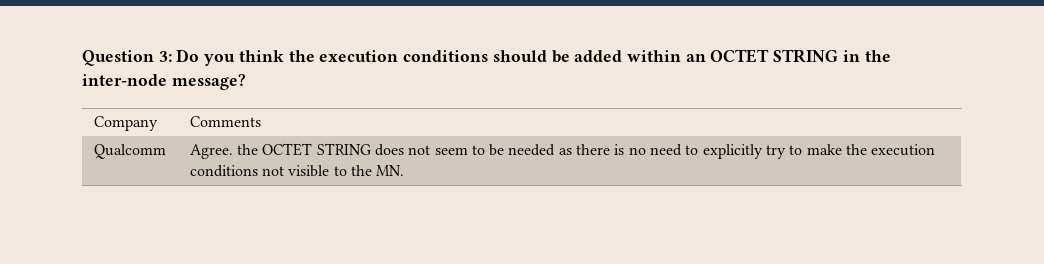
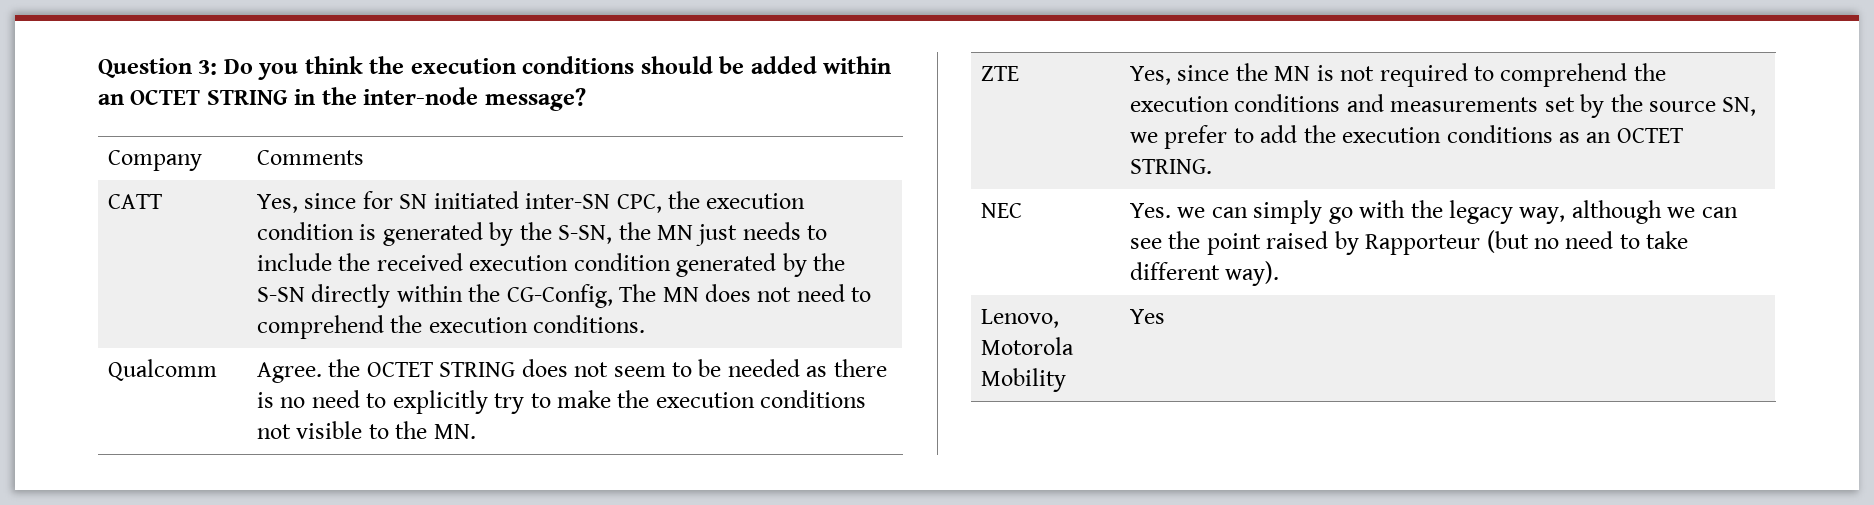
(261, 121) none -> [107,194,162,209] [256,191,806,213] [256,222,828,246] [256,253,845,277] [256,284,872,308] [256,315,646,339] // CATT | Yes, since for SN initiated inter-SN CPC, the execution condition is generated by the S-SN, the MN just needs to include the received execution condition generated by the S-SN directly within the CG-Config, The MN does not need to comprehend the execution conditions.
(405, 170) none -> [980,66,1019,81] [1129,63,1666,87] [1129,94,1757,118] [1129,125,1683,149] [1129,159,1212,174] [980,203,1022,218] [1129,200,1738,224] [1129,230,1689,255] [1129,261,1280,286] [980,309,1059,328] [980,337,1074,355] [980,368,1066,392] [1129,309,1165,324] // ZTE | Yes, since the MN is not required to comprehend the execution conditions and measurements set by the source SN, we prefer to add the execution conditions as an OCTET STRING. // NEC | Yes. we can simply go with the legacy way, although we can see the point raised by Rapporteur (but no need to take different way). // Lenovo, Motorola Mobility | Yes

